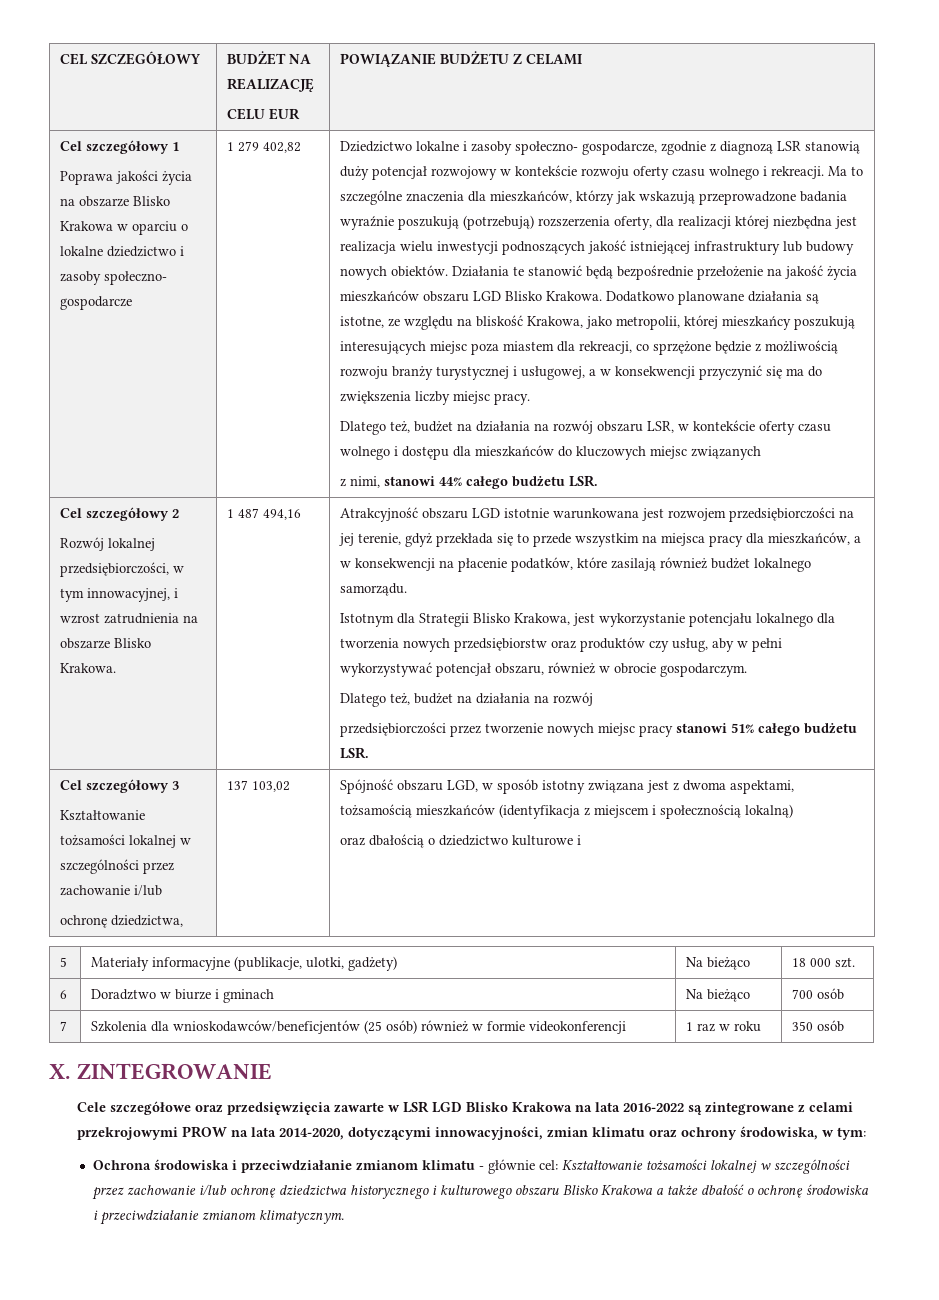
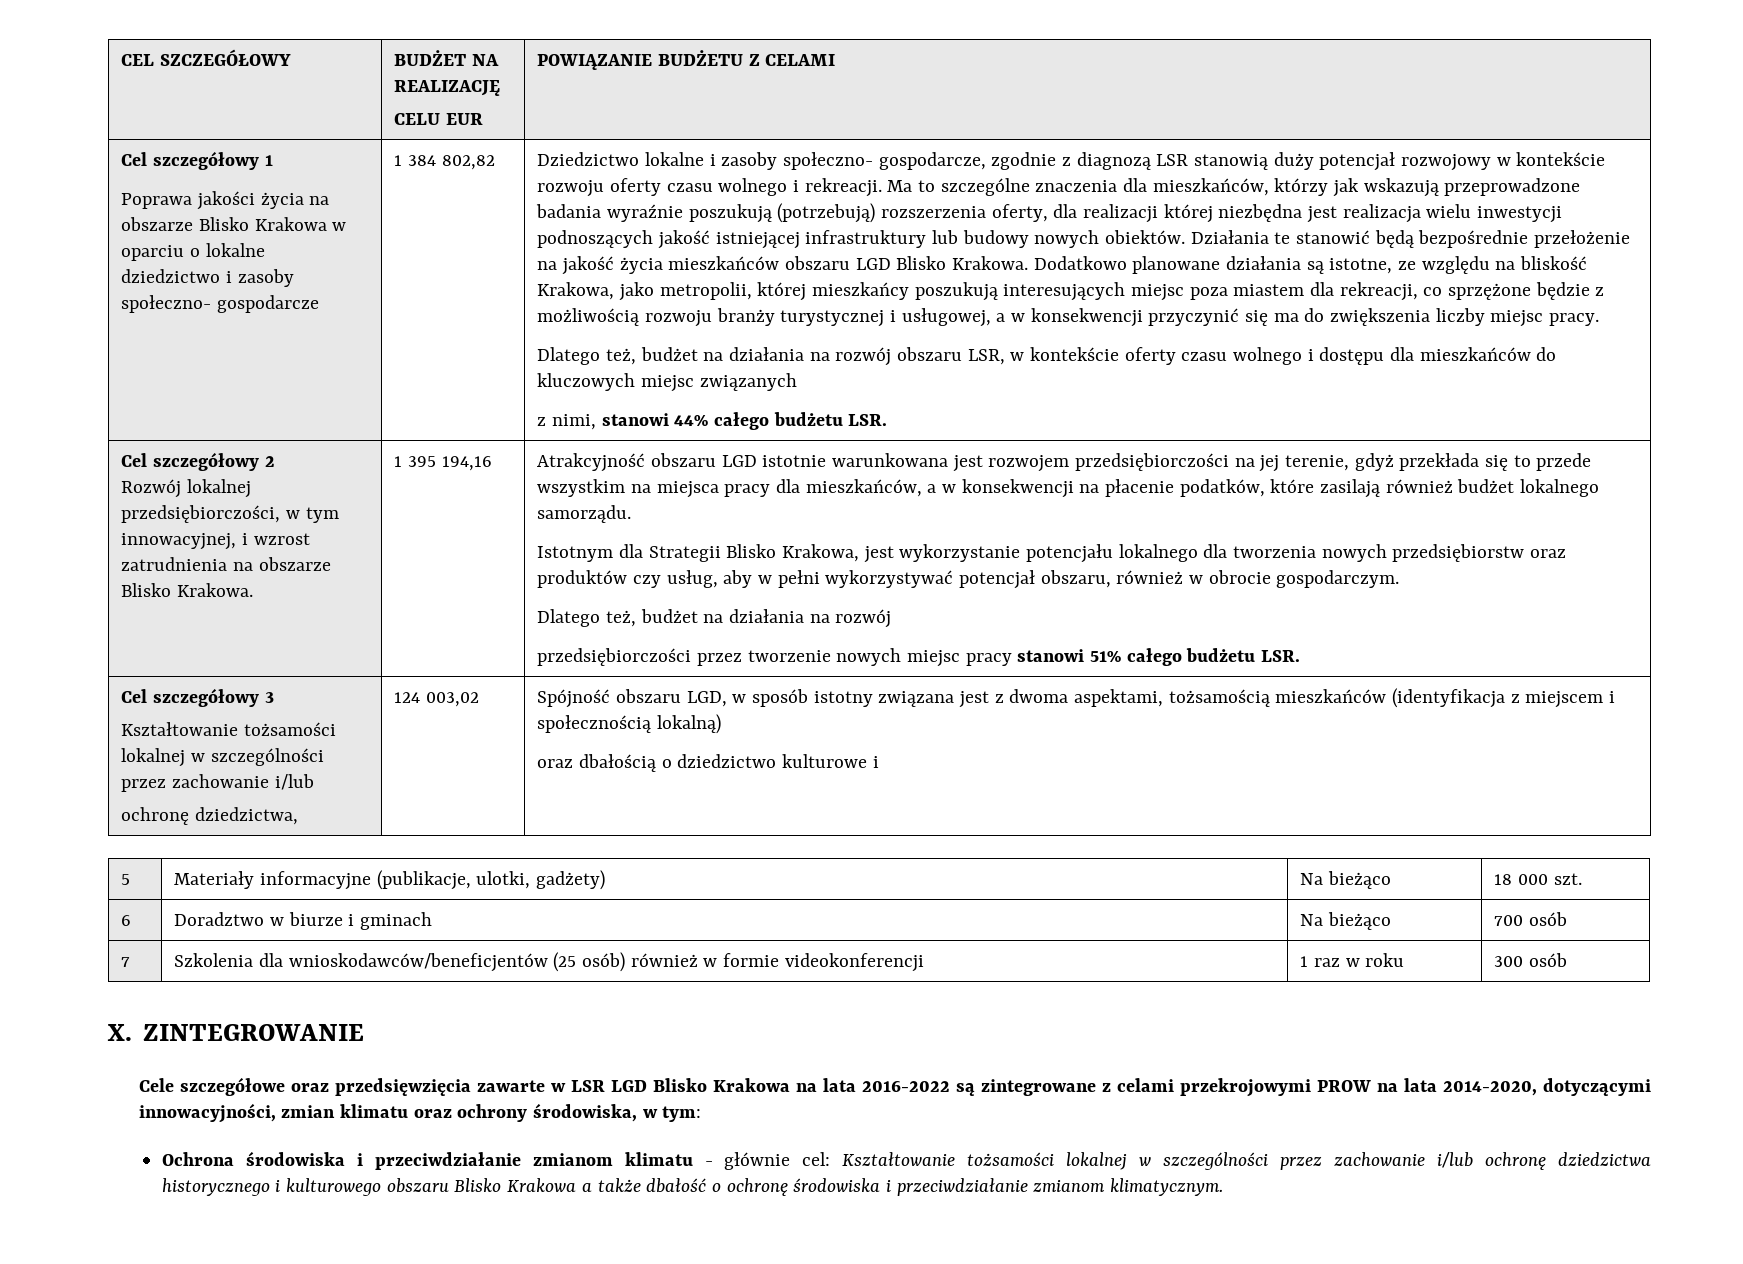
[237,141,301,153] 279 402,82 -> [407,155,495,170] 384 802,82
[237,508,301,520] 487 494,16 -> [407,456,492,471] 395 194,16
[226,780,290,792] 137 103,02 -> [394,692,479,707] 124 003,02
[791,1021,813,1031] 350 -> [1494,956,1524,967] 300

